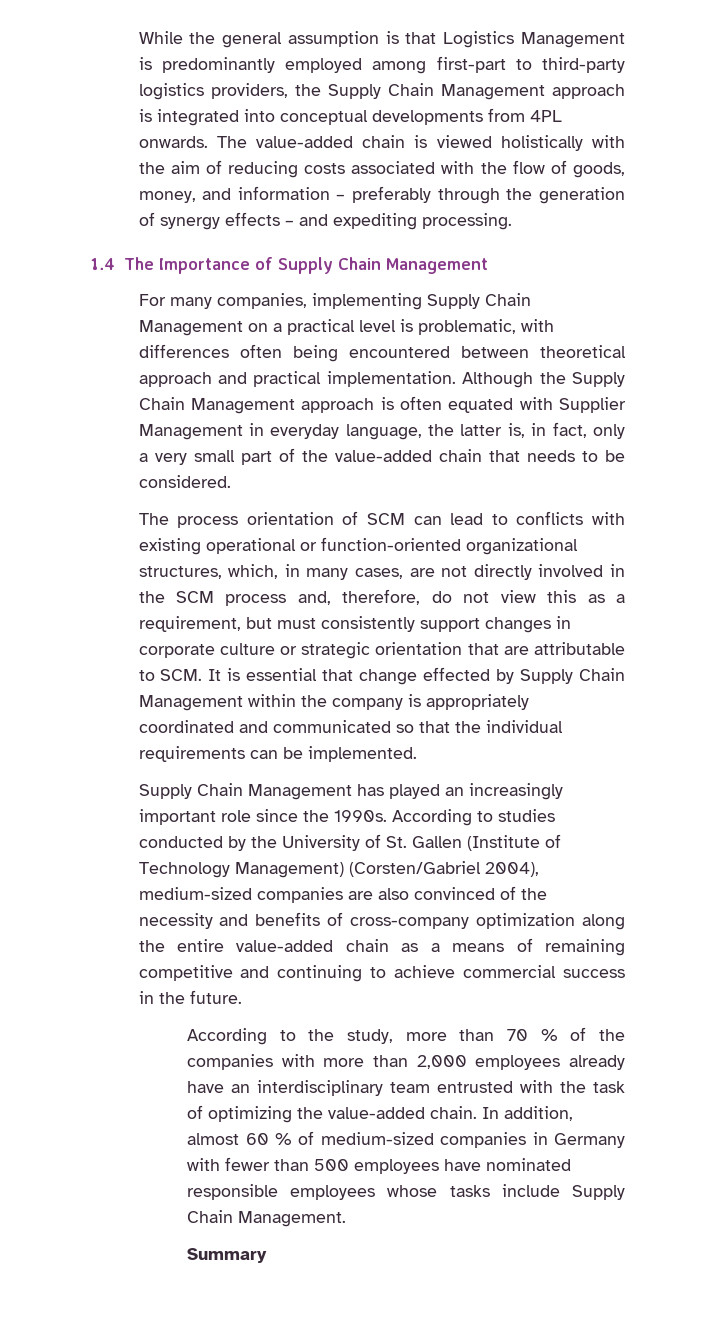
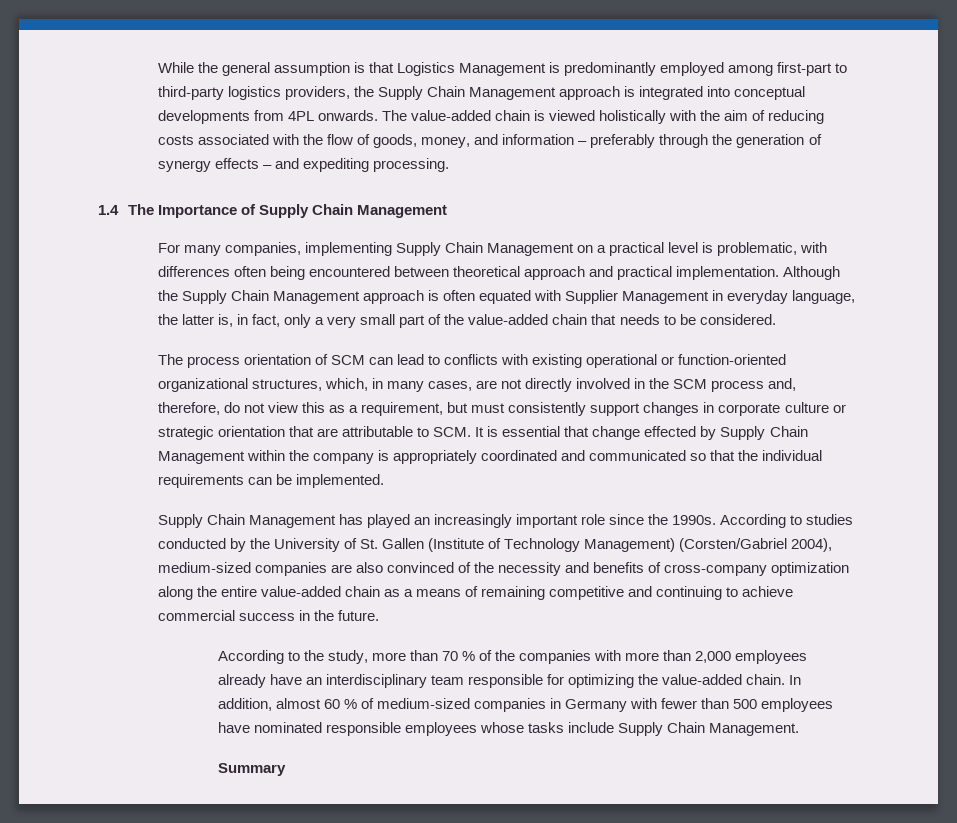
[437,1080,626,1093] [187,1105,204,1119] entrusted with the task of -> [467,674,564,688] responsible for

